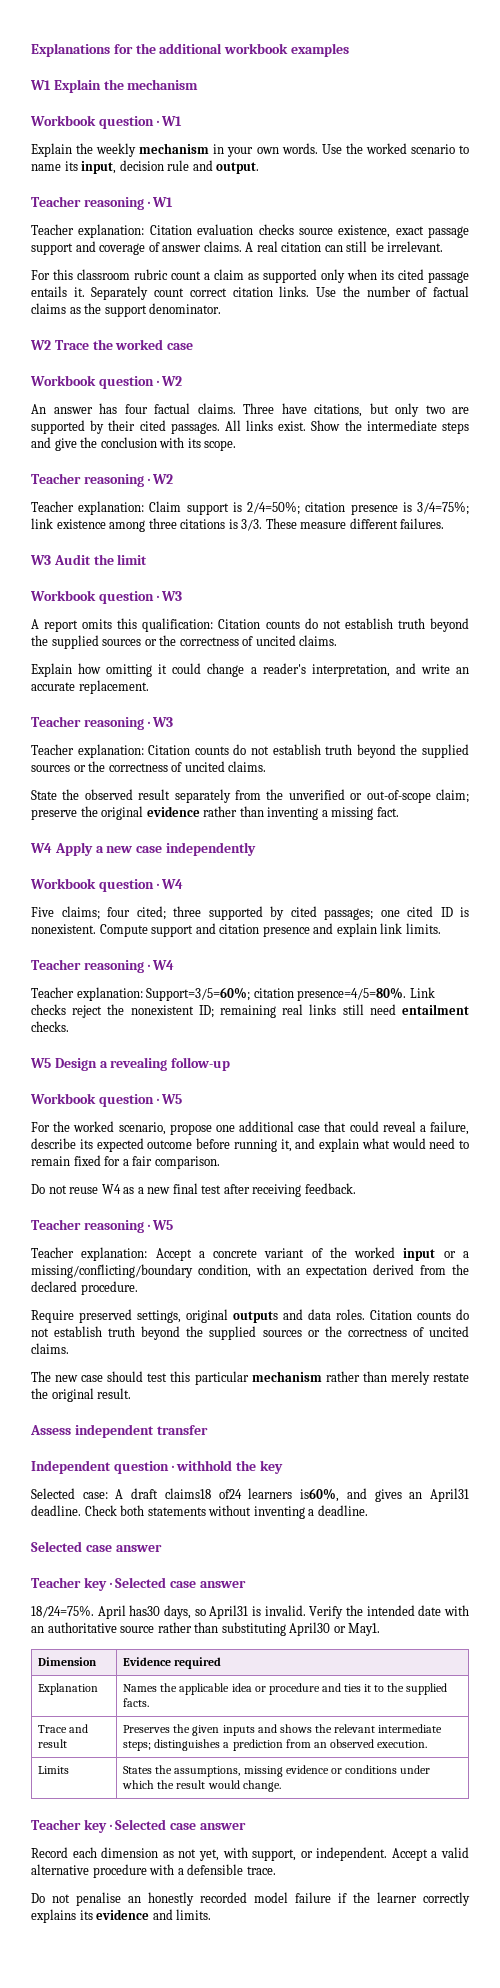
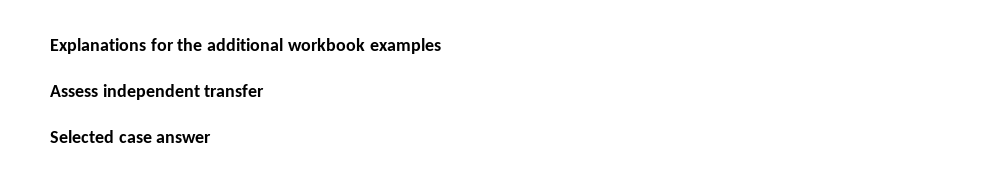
[30,79,199,93] [30,115,183,129] [31,143,469,157] [31,160,260,174] [31,196,174,210] [31,224,469,238] [31,241,444,255] [31,269,469,283] [31,286,470,300] [31,303,222,317] [30,339,194,350] [30,375,183,389] [31,403,469,417] [31,420,470,434] [31,437,237,451] [31,473,174,487] [31,501,470,515] [31,518,445,532] [30,554,148,565] [30,590,183,604] [31,618,469,632] [31,635,338,649] [31,663,469,677] [31,680,149,694] [31,716,174,730] [31,744,470,758] [31,761,267,772] [31,789,469,803] [31,806,399,820] [30,842,256,856] [30,878,184,892] [31,906,469,920] [31,923,441,937] [31,959,175,973] [31,987,435,1001] [31,1004,469,1018] [31,1021,69,1032] [30,1057,231,1071] [30,1093,183,1107] [31,1121,470,1135] [31,1138,469,1152] [31,1155,220,1169] [31,1183,356,1197] [31,1219,174,1233] [31,1247,469,1261] [31,1264,469,1278] [31,1281,138,1295] [31,1309,469,1323] [31,1326,469,1340] [31,1343,69,1354] [31,1371,469,1385] [31,1388,132,1402] [30,1424,208,1438] [31,1460,283,1474] [31,1488,470,1502] [31,1505,368,1519] [31,1541,162,1552] [31,1577,246,1591] [31,1605,470,1619] [31,1622,381,1636] [38,1657,98,1666] [123,1657,222,1669] [38,1683,99,1695] [123,1683,448,1695] [123,1698,150,1707] [38,1724,89,1733] [38,1739,68,1748] [123,1724,443,1736] [123,1739,427,1751] [38,1766,70,1774] [123,1765,430,1777] [122,1780,281,1792] [31,1819,246,1833] [31,1847,469,1861] [31,1864,276,1878] [31,1892,470,1906] [31,1909,212,1923] W1 Explain the mechanism // Workbook question · W1 // Explain the weekly mechanism in your own words. Use the worked scenario to name its input, decision rule and output. // Teacher reasoning · W1 // Teacher explanation: Citation evaluation checks source existence, exact passage support and coverage of answer claims. A real citation can still be irrelevant. // For this classroom rubric count a claim as supported only when its cited passage entails it. Separately count correct citation links. Use the number of factual claims as the support denominator. // W2 Trace the worked case // Workbook question · W2 // An answer has four factual claims. Three have citations, but only two are supported by their cited passages. All links exist. Show the intermediate steps and give the conclusion with its scope. // Teacher reasoning · W2 // Teacher explanation: Claim support is 2/4=50%; citation presence is 3/4=75%; link existence among three citations is 3/3. These measure different failures. // W3 Audit the limit // Workbook question · W3 // A report omits this qualification: Citation counts do not establish truth beyond the supplied sources or the correctness of uncited claims. // Explain how omitting it could change a reader's interpretation, and write an accurate replacement. // Teacher reasoning · W3 // Teacher explanation: Citation counts do not establish truth beyond the supplied sources or the correctness of uncited claims. // State the observed result separately from the unverified or out-of-scope claim; preserve the original evidence rather than inventing a missing fact. // W4 Apply a new case independently // Workbook question · W4 // Five claims; four cited; three supported by cited passages; one cited ID is nonexistent. Compute support and citation presence and explain link limits. // Teacher reasoning · W4 // Teacher explanation: Support=3/5=60%; citation presence=4/5=80%. Link checks reject the nonexistent ID; remaining real links still need entailment checks. // W5 Design a revealing follow-up // Workbook question · W5 // For the worked scenario, propose one additional case that could reveal a failure, describe its expected outcome before running it, and explain what would need to remain fixed for a fair comparison. // Do not reuse W4 as a new final test after receiving feedback. // Teacher reasoning · W5 // Teacher explanation: Accept a concrete variant of the worked input or a missing/conflicting/boundary condition, with an expectation derived from the declared procedure. // Require preserved settings, original outputs and data roles. Citation counts do not establish truth beyond the supplied sources or the correctness of uncited claims. // The new case should test this particular mechanism rather than merely restate the original result. // Assess independent transfer // Independent question · withhold the key // Selected case: A draft claims18 of24 learners is60%, and gives an April31 deadline. Check both statements without inventing a deadline. // Selected case answer // Teacher key · Selected case answer // 18/24=75%. April has30 days, so April31 is invalid. Verify the intended date with an authoritative source rather than substituting April30 or May1. // Dimension | Evidence required // Explanation | Names the applicable idea or procedure and ties it to the supplied facts. // Trace and result | Preserves the given inputs and shows the relevant intermediate steps; distinguishes a prediction from an observed execution. // Limits | States the assumptions, missing evidence or conditions under which the result would change. // Teacher key · Selected case answer // Record each dimension as not yet, with support, or independent. Accept a valid alternative procedure with a defensible trace. // Do not penalise an honestly recorded model failure if the learner correctly explains its evidence and limits. -> [50,84,265,100] [50,130,212,143] Assess independent transfer // Selected case answer

